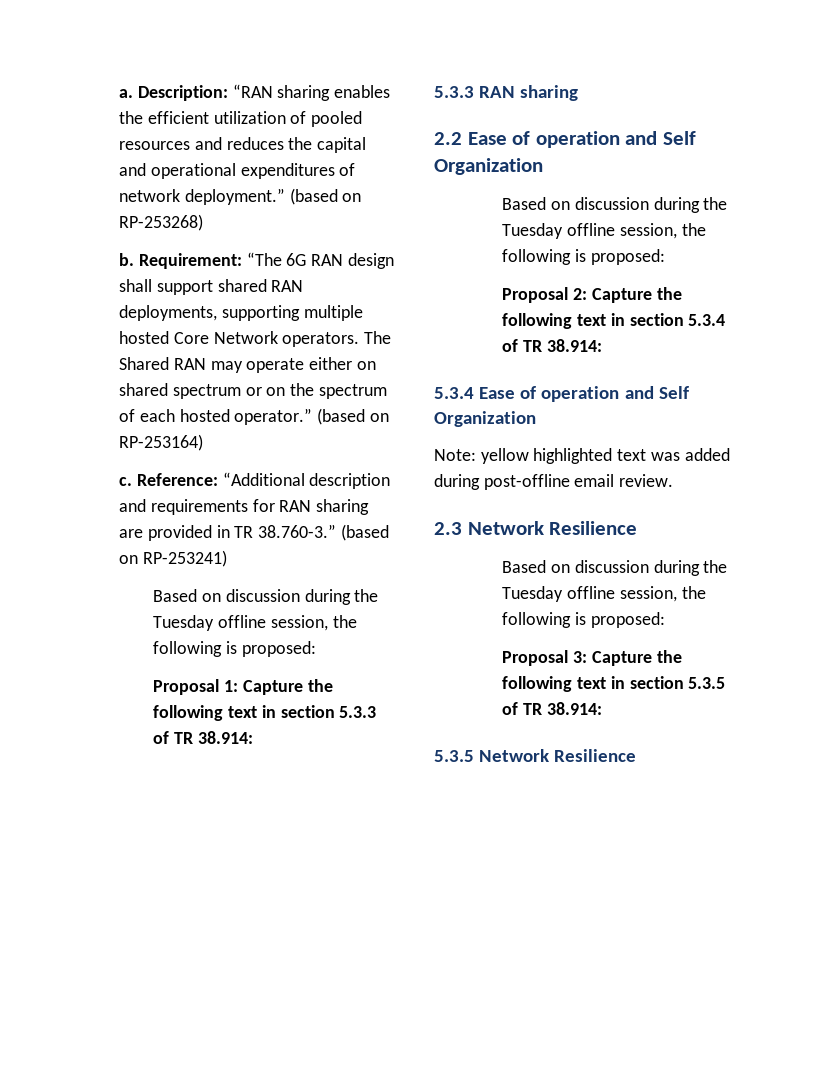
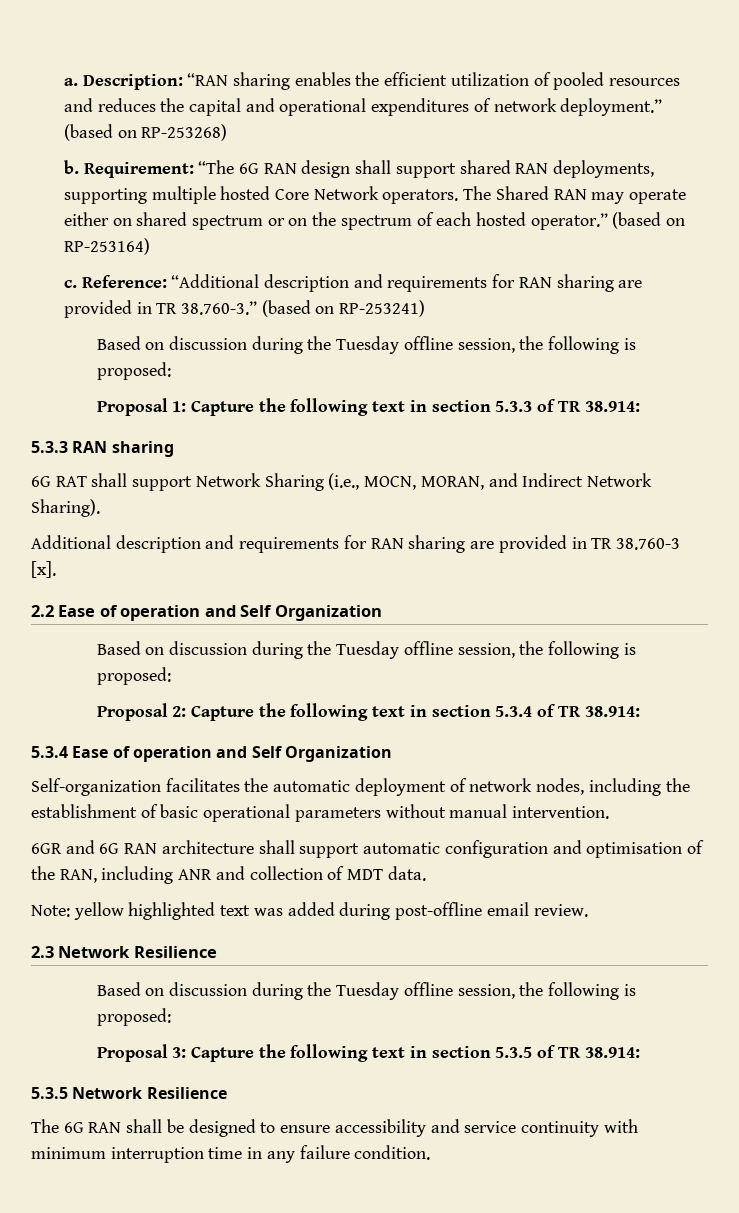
(579, 93) none -> [31,473,652,491] [31,499,100,517] [31,535,680,553] [31,561,56,578] // 6G RAT shall support Network Sharing (i.e., MOCN, MORAN, and Indirect Network Sharing). // Additional description and requirements for RAN sharing are provided in TR 38.760-3 [x].
(536, 419) none -> [31,778,690,796] [31,804,610,822] [31,840,704,858] [31,866,426,884] // Self-organization facilitates the automatic deployment of network nodes, including the establishment of basic operational parameters without manual intervention. // 6GR and 6G RAN architecture shall support automatic configuration and optimisation of the RAN, including ANR and collection of MDT data.
(637, 755) none -> [31,1119,638,1137] [31,1145,431,1163] // The 6G RAN shall be designed to ensure accessibility and service continuity with minimum interruption time in any failure condition.

